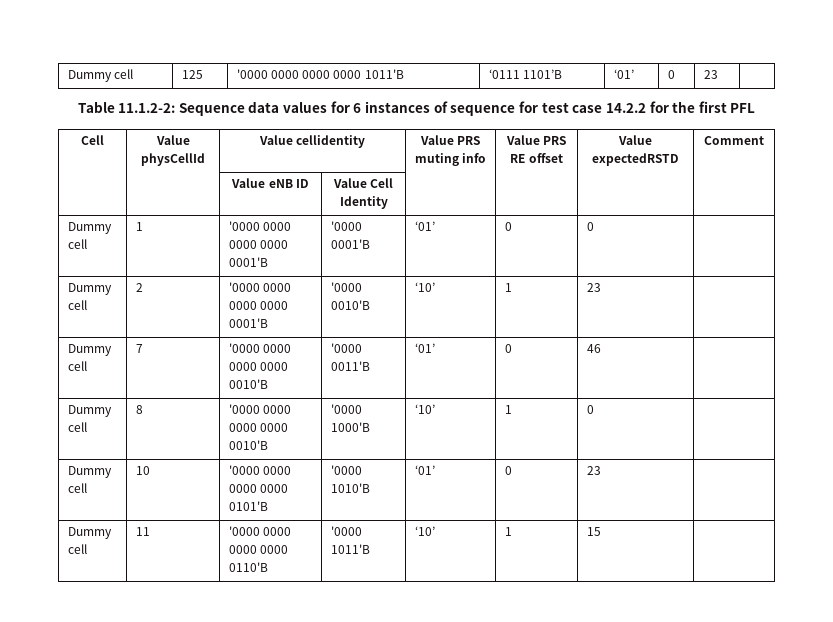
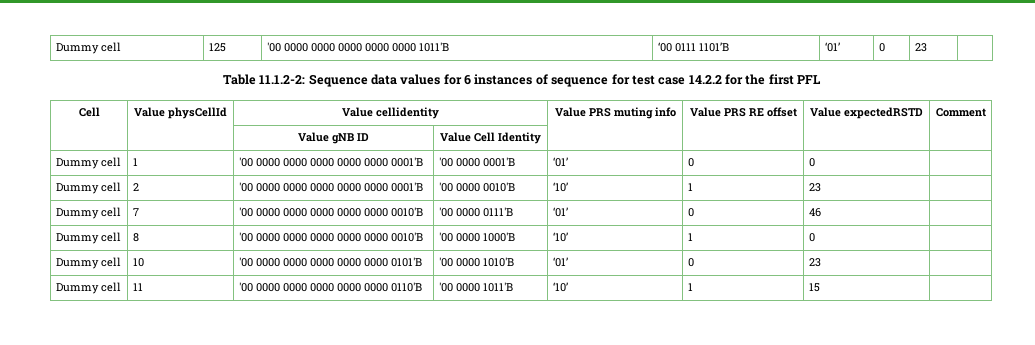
[236,69,268,79] '0000 -> [266,42,335,52] '00 0000 0000
[488,69,520,79] ‘0111 -> [657,42,696,52] ‘00 0111
[268,179,293,188] eNB -> [332,133,354,144] gNB
[228,221,291,231] [228,240,288,249] [228,257,268,267] [330,221,362,231] '0000 0000 0000 0000 0001'B | '0000 -> [238,157,423,167] [438,157,480,167] '00 0000 0000 0000 0000 0000 0001'B | '00 0000
[228,282,291,292] [228,301,288,310] [228,318,268,328] [330,282,362,292] '0000 0000 0000 0000 0001'B | '0000 -> [238,182,423,192] [438,182,480,192] '00 0000 0000 0000 0000 0000 0001'B | '00 0000
[228,343,291,353] [228,362,288,371] [228,379,268,389] [330,343,362,353] [330,361,370,371] '0000 0000 0000 0000 0010'B | '0000 0011'B -> [238,207,423,217] [438,207,513,217] '00 0000 0000 0000 0000 0000 0010'B | '00 0000 0111'B
[228,404,291,414] [228,423,288,432] [228,440,268,450] [330,404,362,414] '0000 0000 0000 0000 0010'B | '0000 -> [238,232,423,242] [438,232,480,242] '00 0000 0000 0000 0000 0000 0010'B | '00 0000
[228,465,260,475] '0000 -> [238,257,307,267] '00 0000 0000
[330,465,362,475] '0000 -> [438,257,480,267] '00 0000
[228,526,260,536] '0000 -> [238,282,307,292] '00 0000 0000
[330,526,362,536] '0000 -> [438,282,480,292] '00 0000

